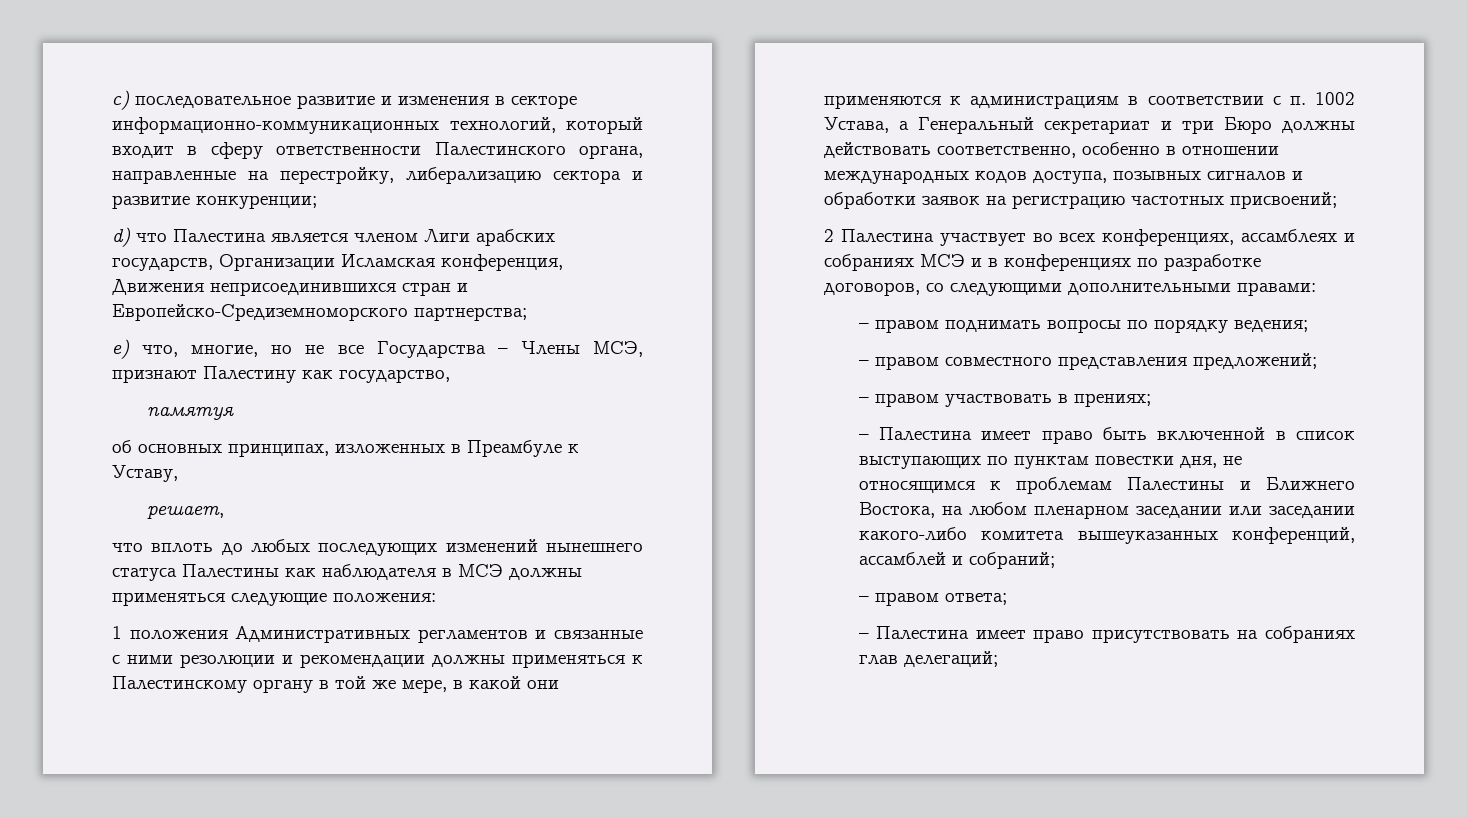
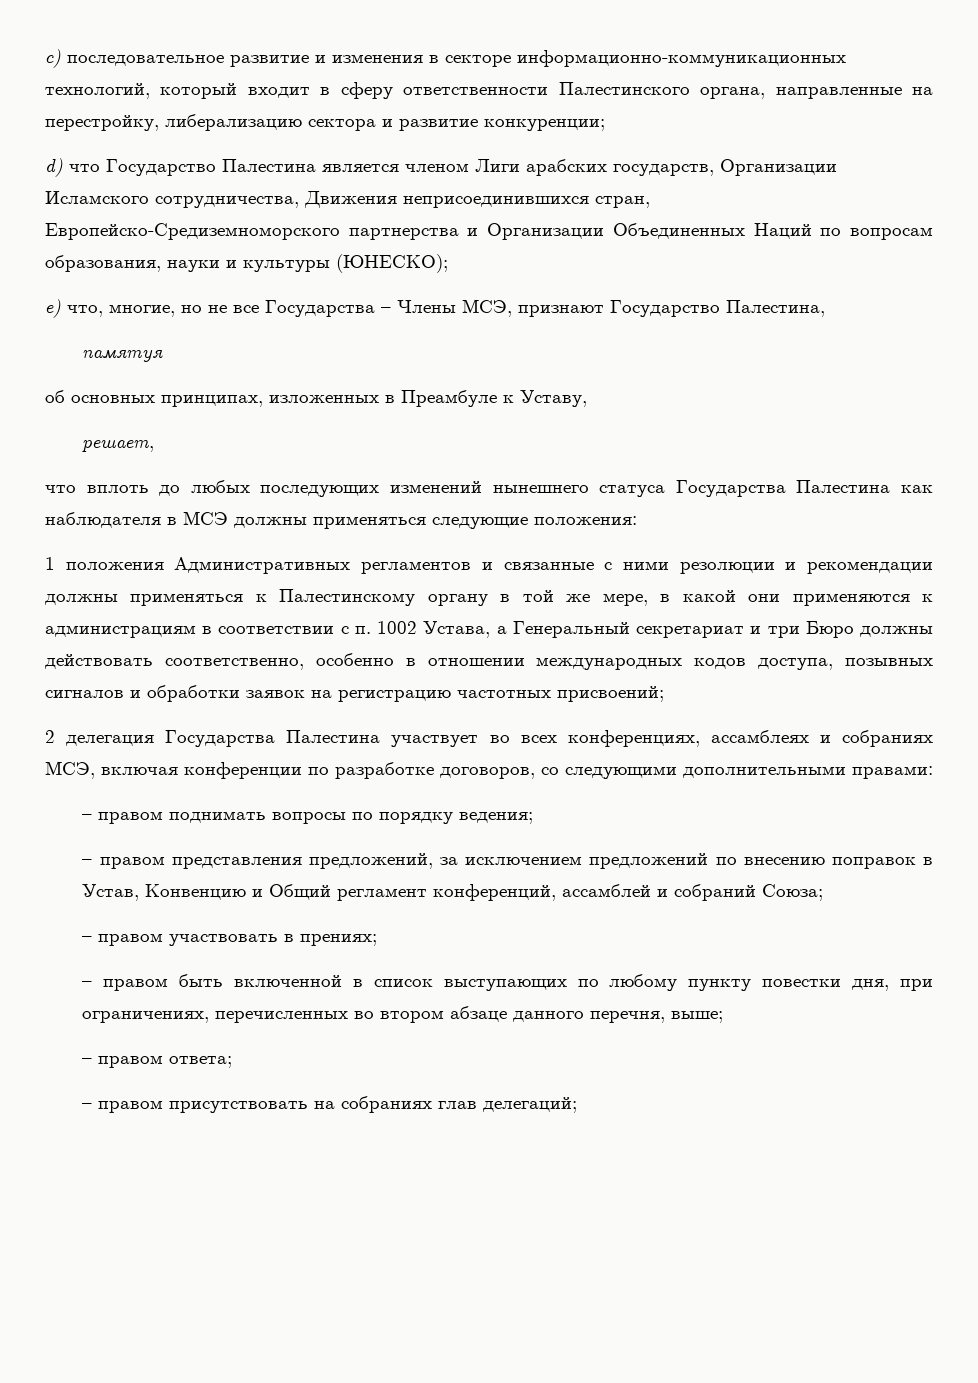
(167, 237) none -> [106,159,216,176] Государство
[341,254,563,271] [112,279,468,296] [112,304,527,321] Исламская конференция, Движения неприсоединившихся стран и Европейско-Средиземноморского партнерства; -> [45,191,650,208] [45,223,933,240] [45,254,448,273] Исламского сотрудничества, Движения неприсоединившихся стран, Европейско-Средиземноморского партнерства и Организации Объединенных Наций по вопросам образования, науки и культуры (ЮНЕСКО);
[203,366,450,383] Палестину как государство, -> [610,300,825,317] Государство Палестина,
[182,564,279,578] Палестины -> [675,480,891,497] Государства Палестина
(834, 235) none -> [66,730,276,747] делегация Государства
[920,254,1131,271] МСЭ и в конференциях -> [45,761,302,779] МСЭ, включая конференции
[944,353,1317,370] совместного представления предложений; -> [171,853,934,869] [82,884,824,901] представления предложений, за исключением предложений по внесению поправок в Устав, Конвенцию и Общий регламент конференций, ассамблей и собраний Союза;
[879,427,1093,444] Палестина имеет право -> [103,978,169,991] правом
[1013,456,1242,469] [858,477,1355,494] [858,502,1355,519] [858,527,1355,544] [858,552,1055,569] пунктам повестки дня, не относящимся к проблемам Палестины и Ближнего Востока, на любом пленарном заседании или заседании какого-либо комитета вышеуказанных конференций, ассамблей и собраний; -> [609,974,933,991] [82,1006,724,1023] любому пункту повестки дня, при ограничениях, перечисленных во втором абзаце данного перечня, выше;
[876,626,1085,643] Палестина имеет право -> [98,1100,164,1113] правом

